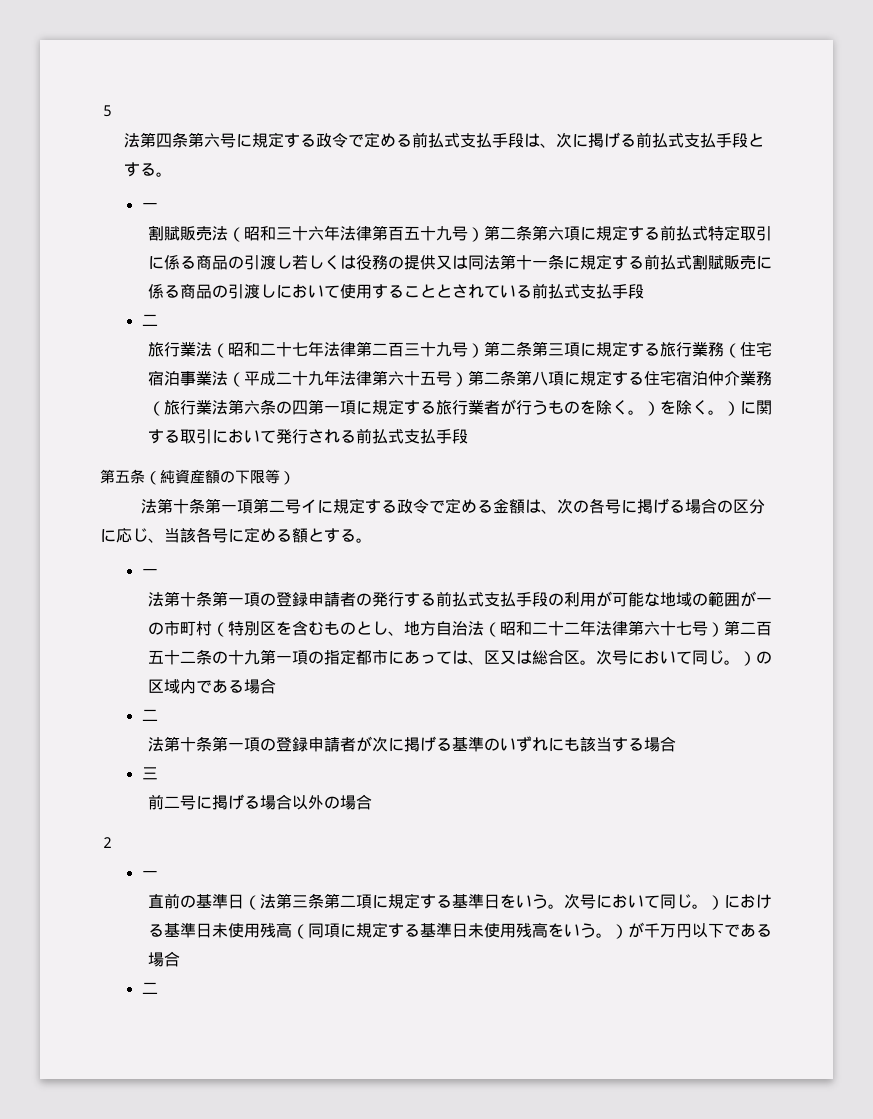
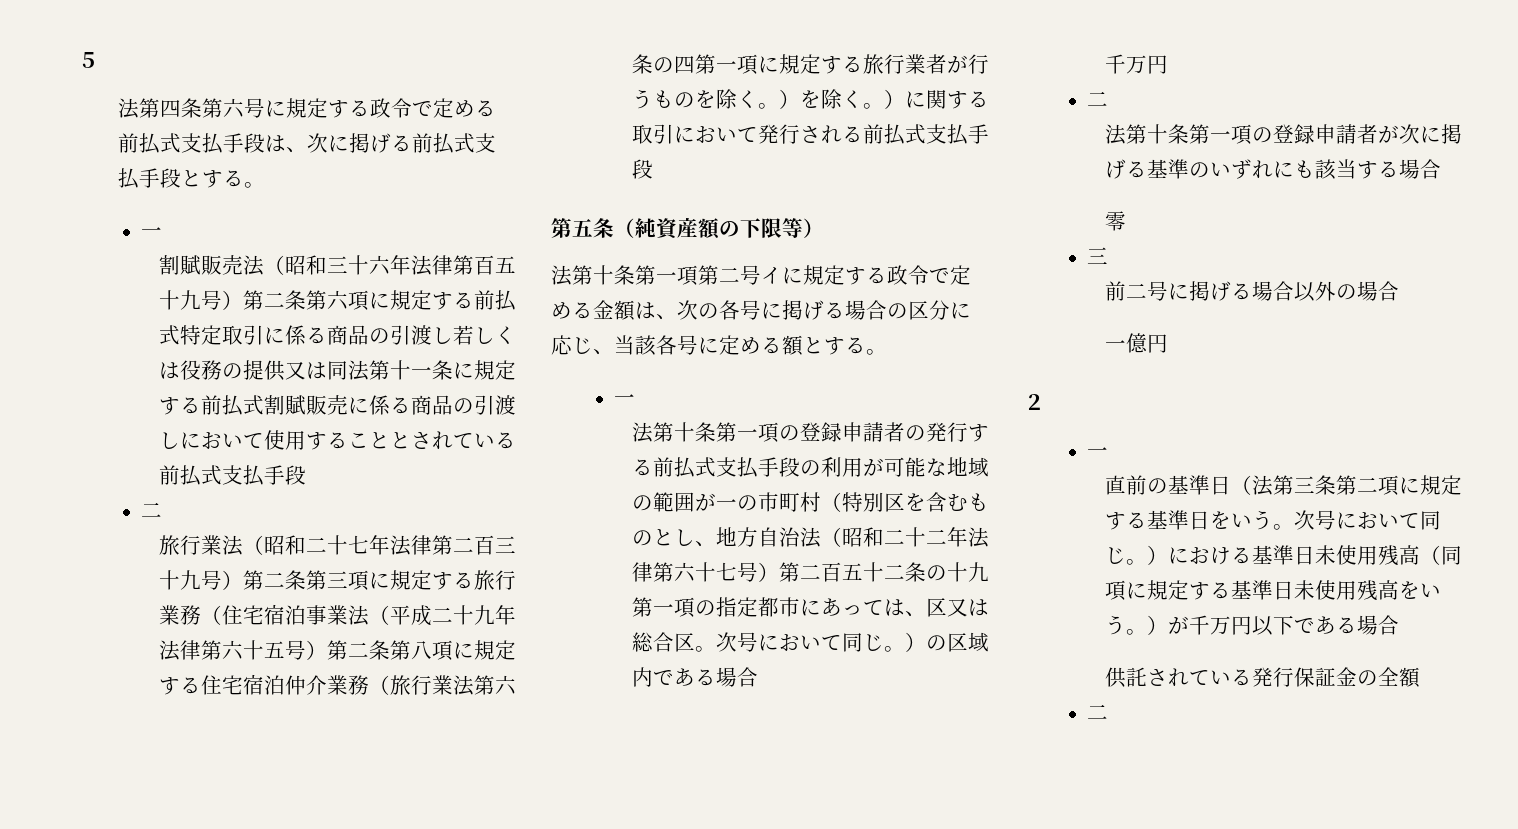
(277, 686) none -> [1104,54,1168,74] // 千万円
(677, 744) none -> [1104,211,1126,231] // 零
(373, 802) none -> [1104,333,1168,353] // 一億円
(181, 959) none -> [1104,667,1420,688] // 供託されている発行保証金の全額

